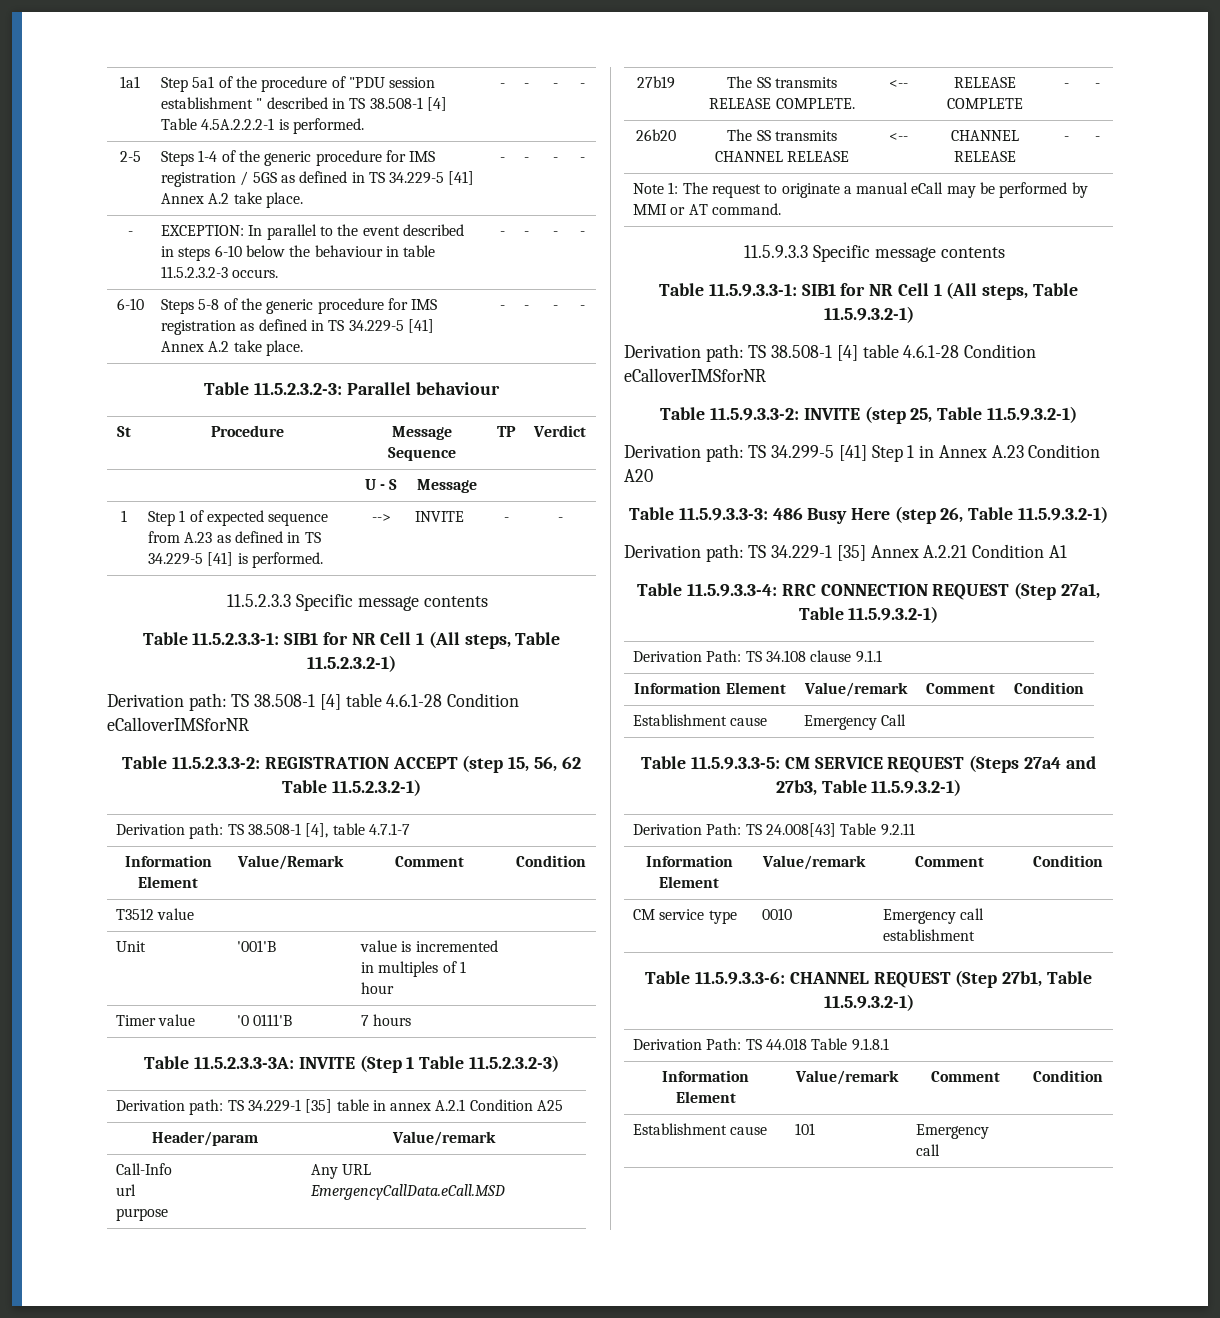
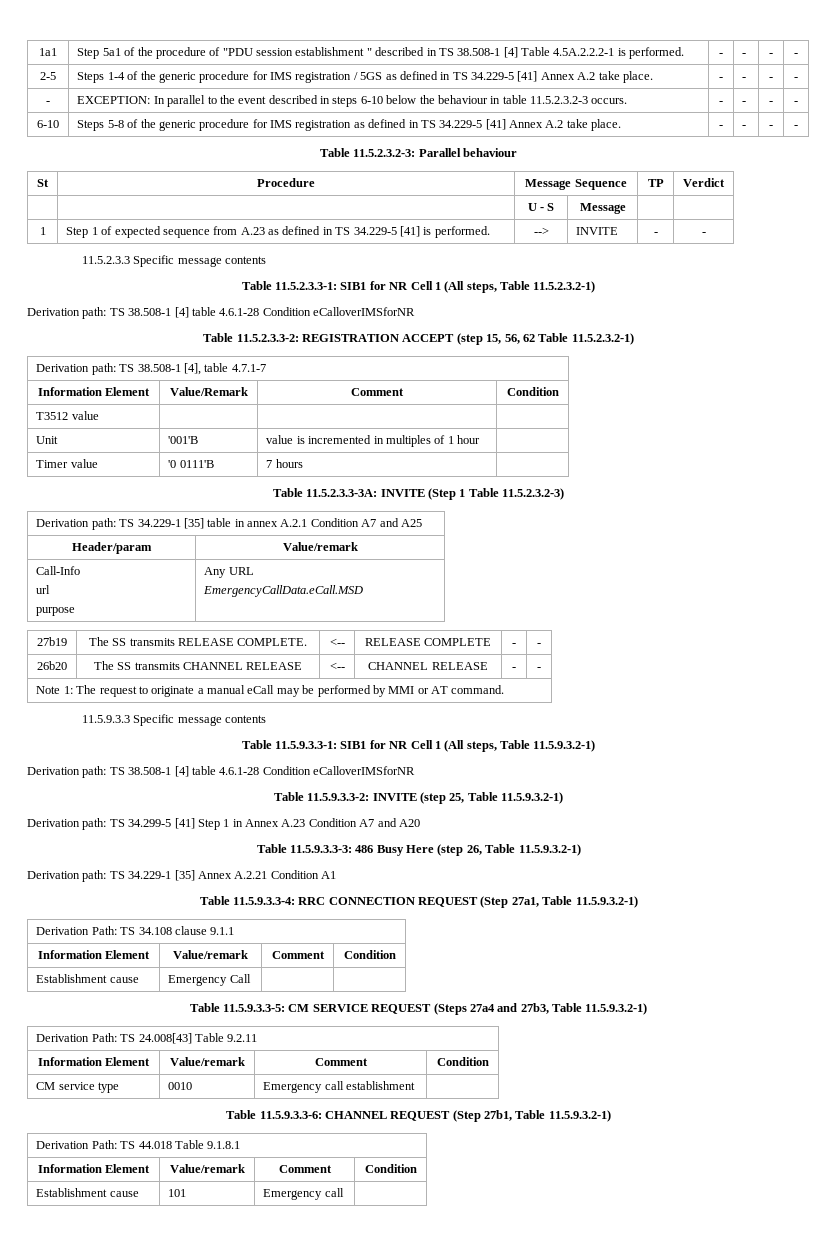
(533, 1105) none -> [361,518,399,527] A7 and
(1101, 451) none -> [359,818,397,827] A7 and

